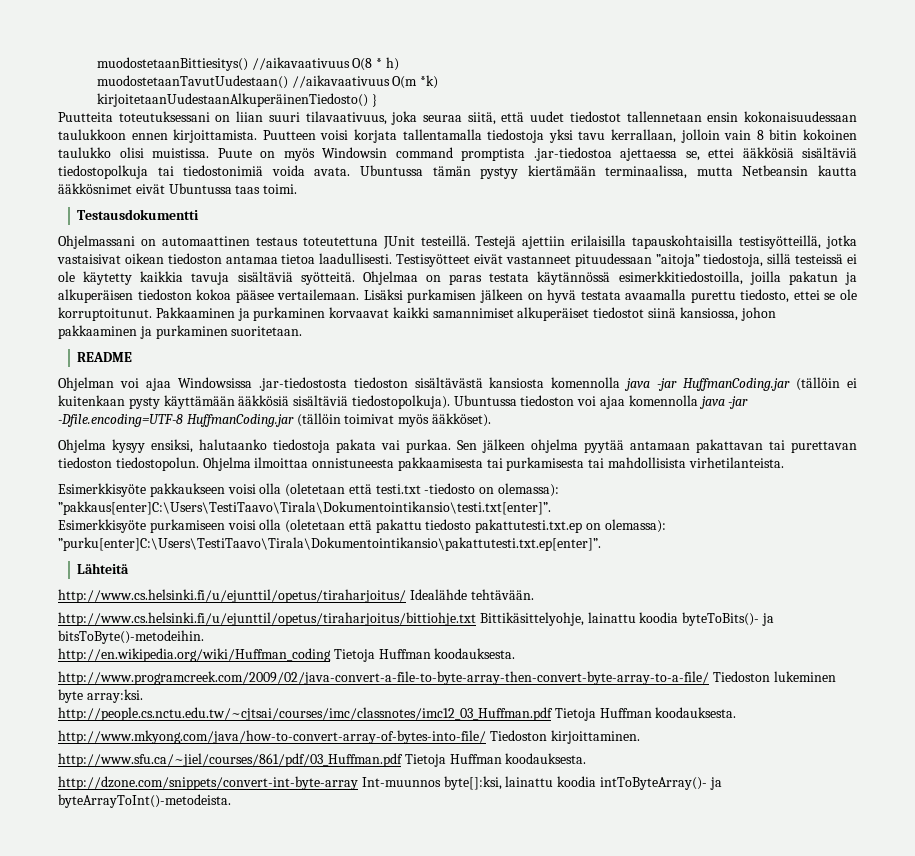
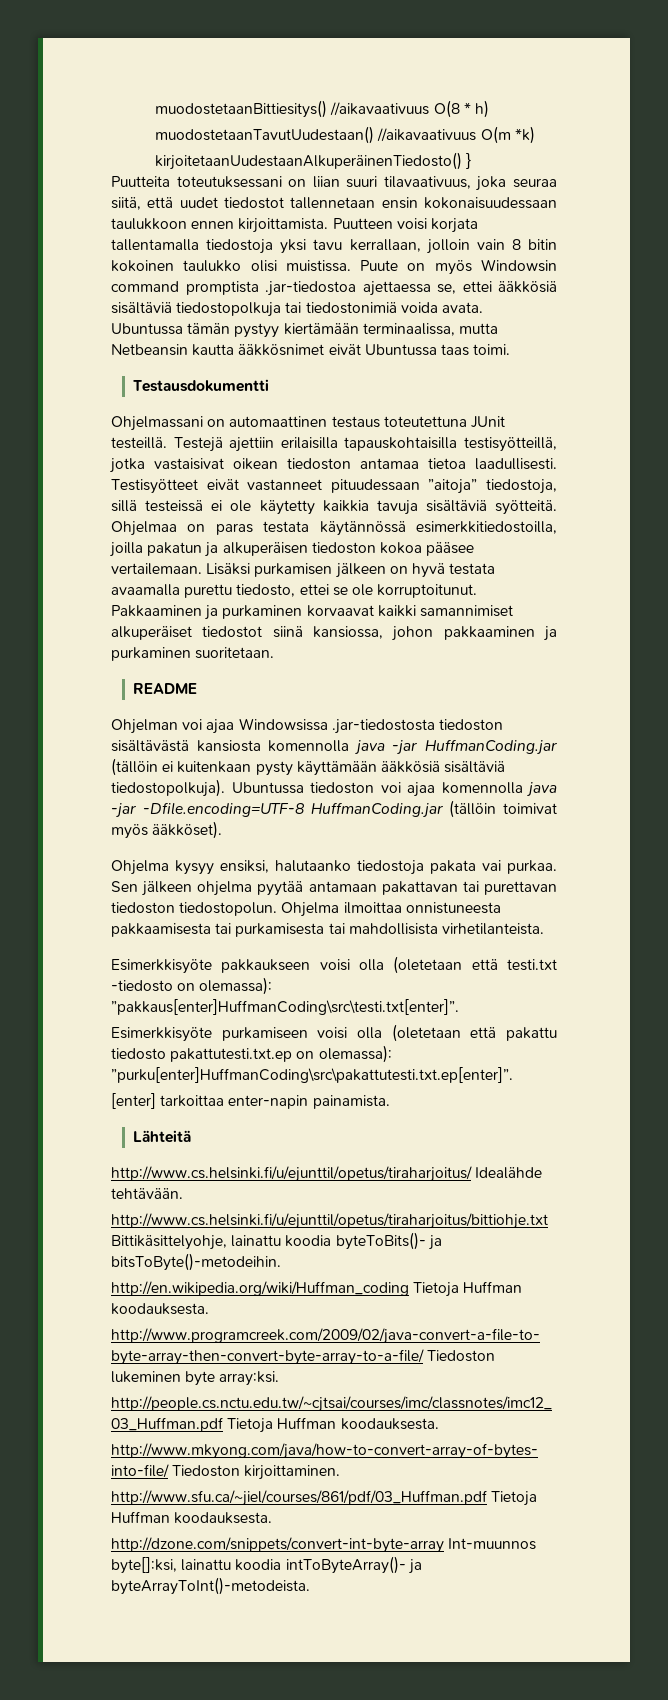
[58,501,551,515] ”pakkaus[enter]C:\Users\TestiTaavo\Tirala\Dokumentointikansio\testi.txt[enter]”. -> [111,999,459,1015] ”pakkaus[enter]HuffmanCoding\src\testi.txt[enter]”.
[58,537,601,551] ”purku[enter]C:\Users\TestiTaavo\Tirala\Dokumentointikansio\pakattutesti.txt.ep[enter]”. -> [111,1067,513,1083] [111,1093,390,1109] ”purku[enter]HuffmanCoding\src\pakattutesti.txt.ep[enter]”. // [enter] tarkoittaa enter-napin painamista.

